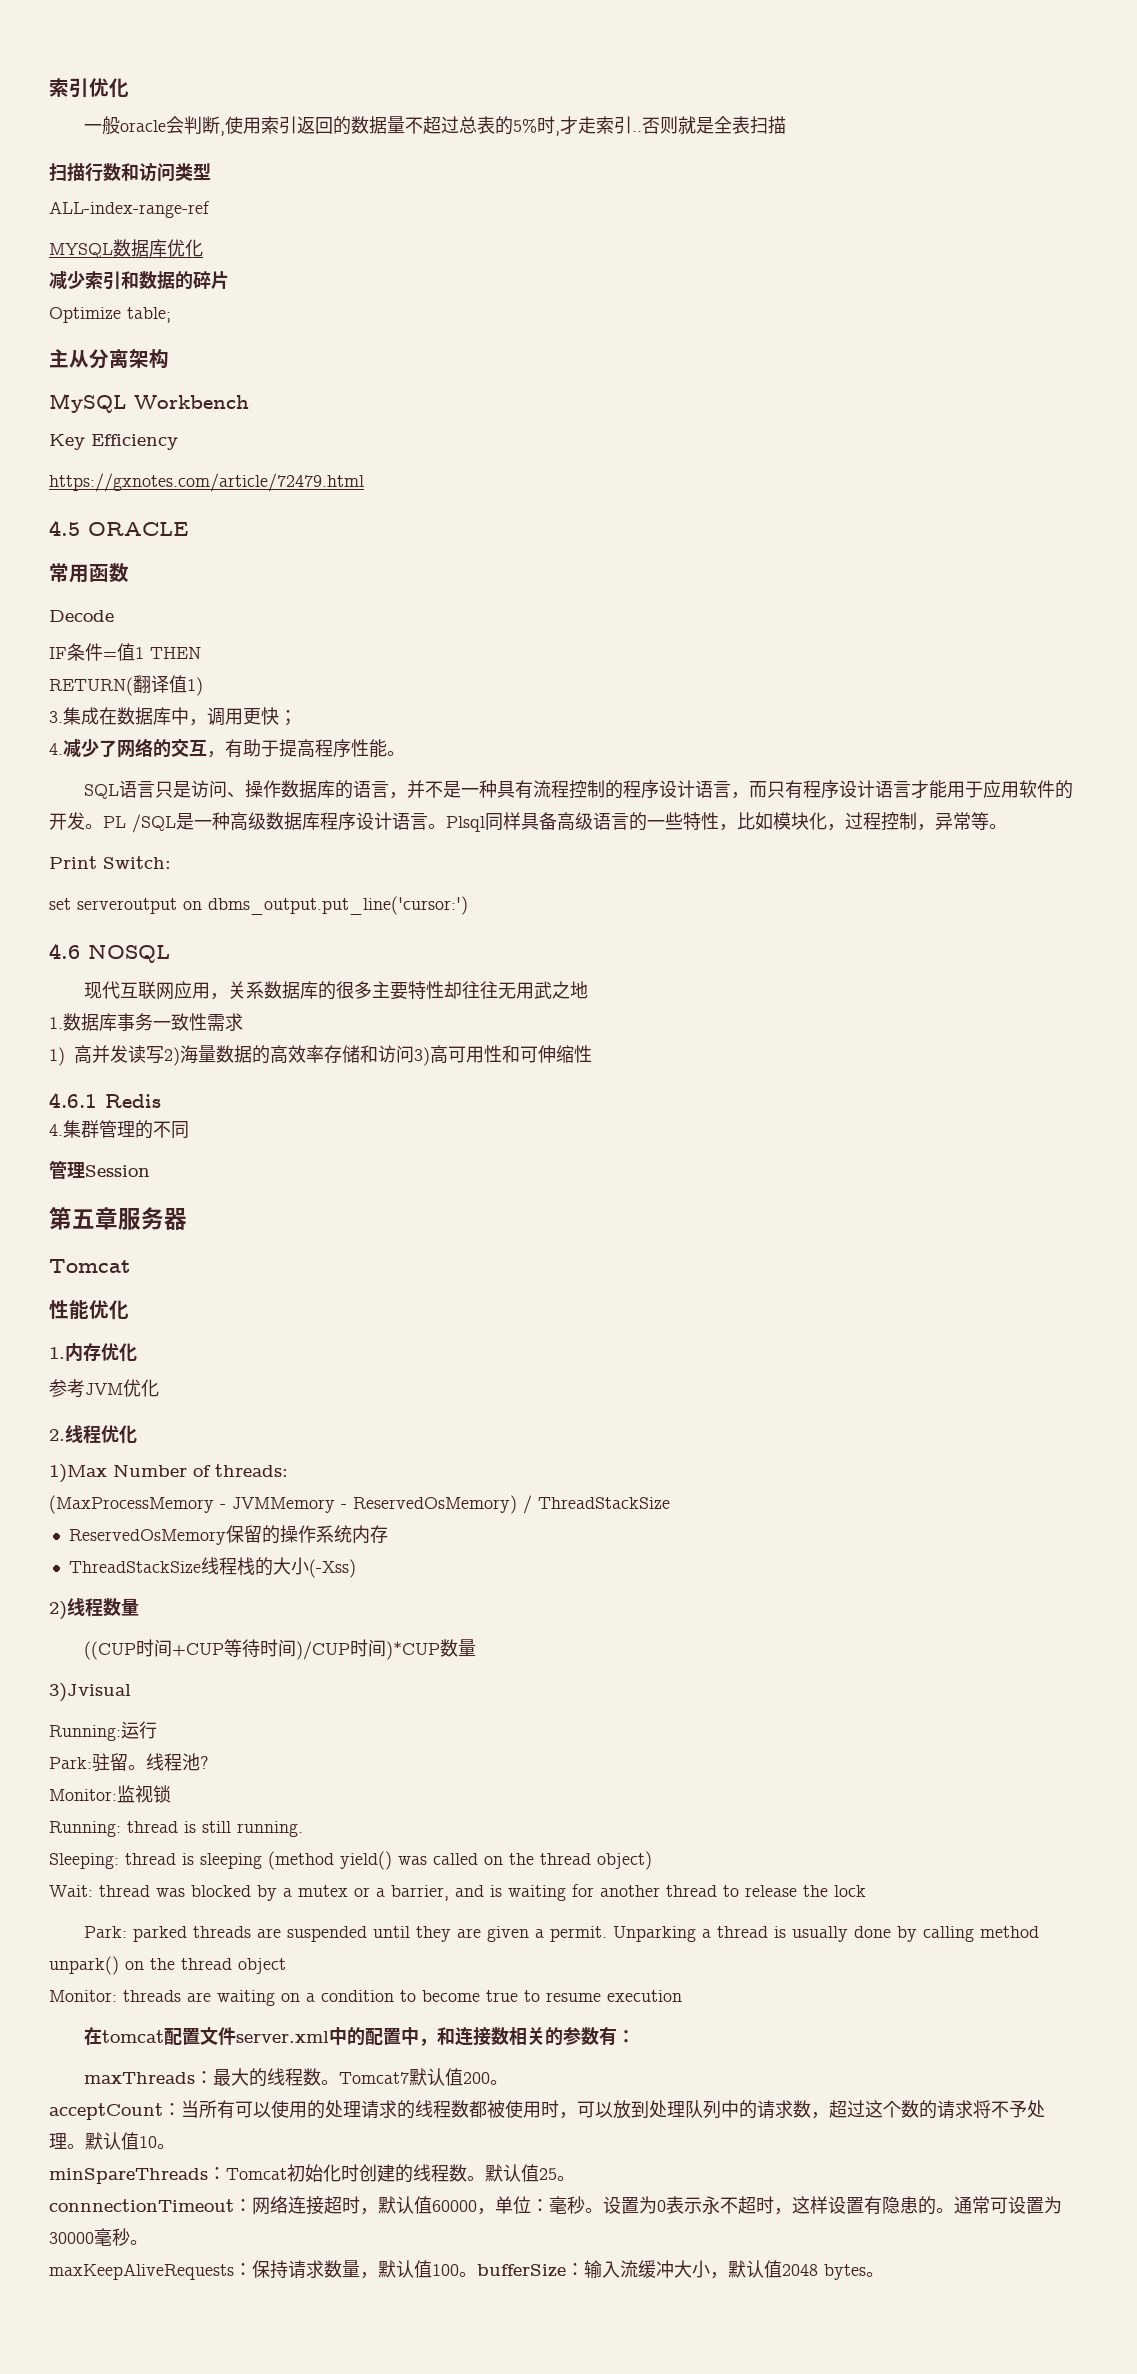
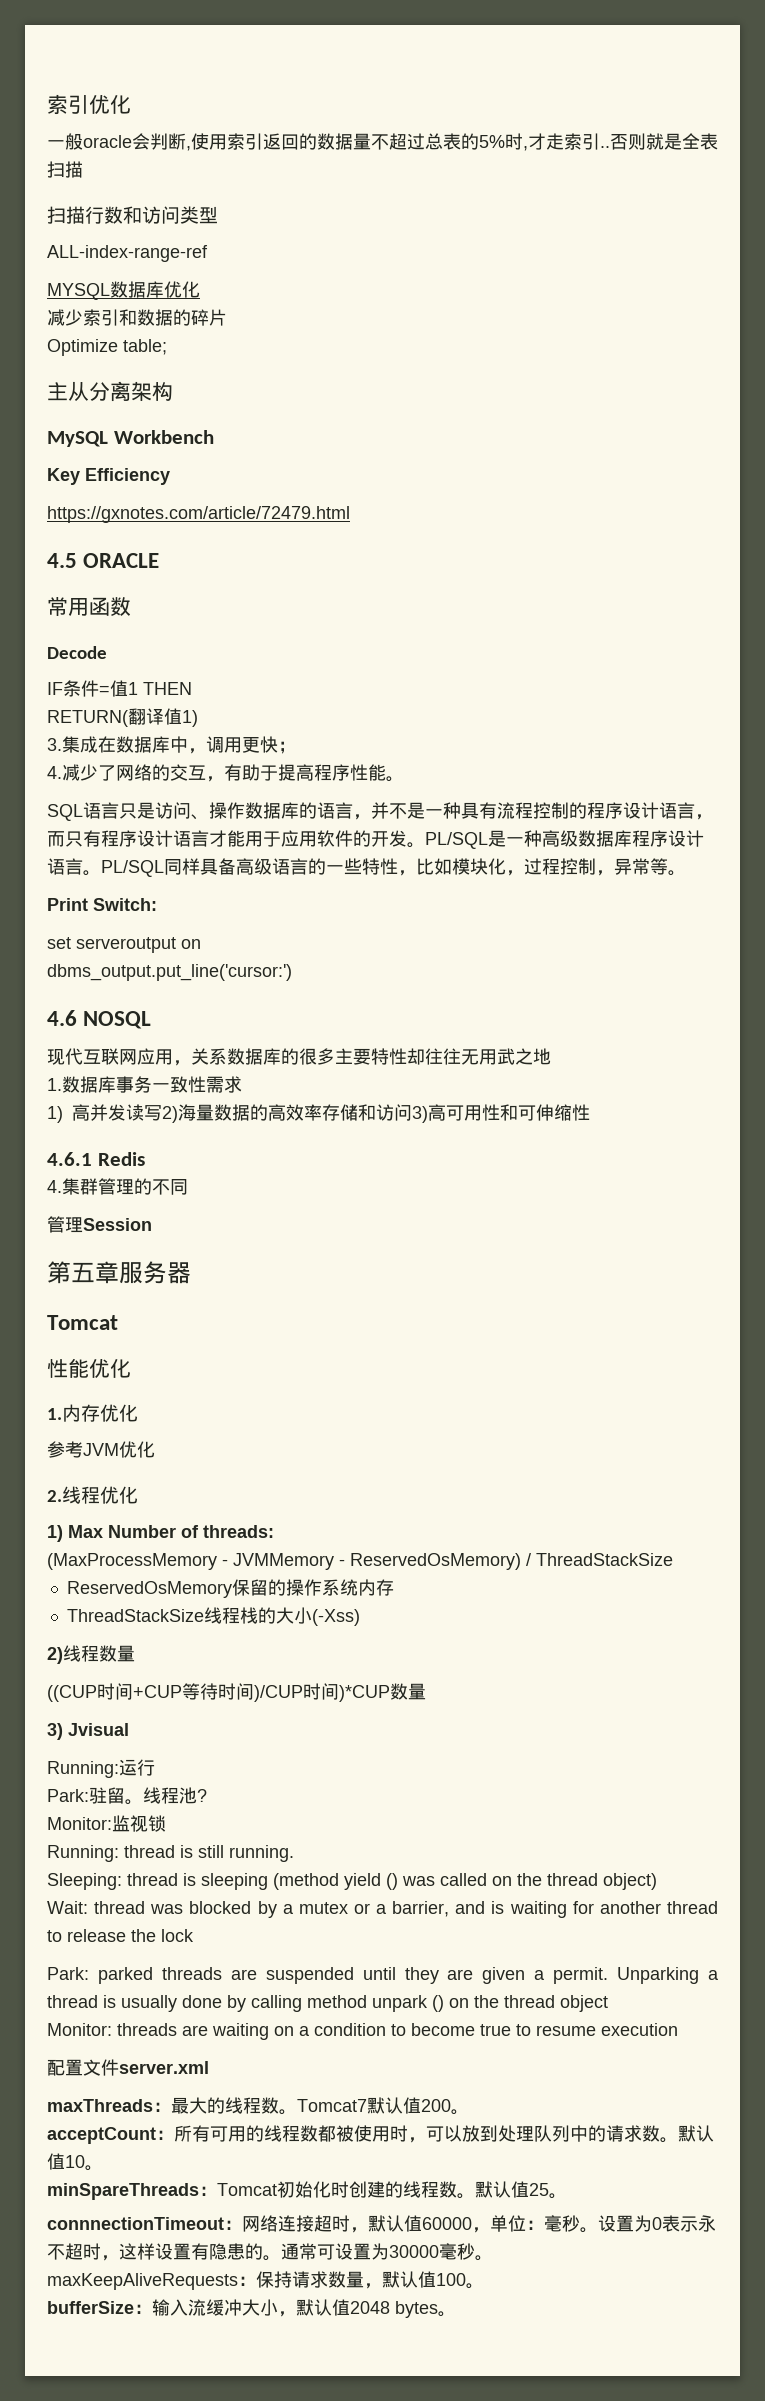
[103,814,176,833] PL /SQL -> [425,832,488,849] PL/SQL
[446,816,485,832] Plsql -> [101,860,164,877] PL/SQL
(202, 905) none -> (201, 944) //
[49,1464,107,1483] 1)Max -> [47,1525,103,1542] 1) Max
[49,1683,131,1702] 3)Jvisual -> [47,1723,129,1740] 3) Jvisual
[340,1851,392,1870] yield() -> [344,1873,398,1890] yield ()
[49,1956,119,1975] unpark() -> [372,1995,444,2012] unpark ()
[83,2027,164,2045] 在tomcat -> (678, 2029) none
[328,2027,635,2046] 中的配置中，和连接数相关的参数有： -> (209, 2067) none
[181,2100,397,2119] 当所有可以使用的处理请求 -> [174,2125,246,2142] 所有可用
[811,2100,1045,2119] [49,2133,67,2149] ，超过这个数的请求将不予处理 -> (660, 2133) none
(477, 2274) none -> (484, 2286) //

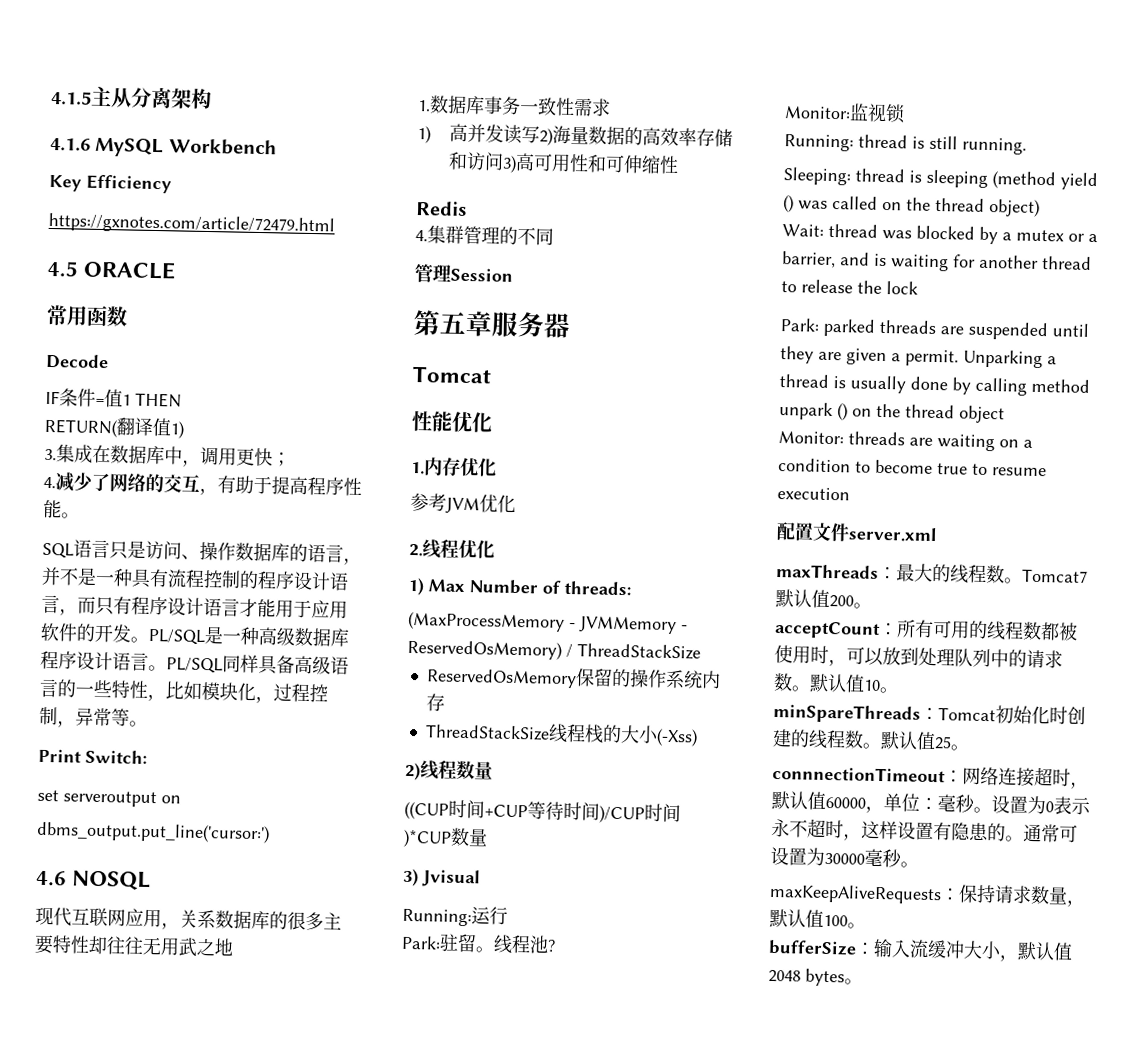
[47,94,131,115] [47,133,718,151] [47,161,83,178] [47,206,218,224] [47,245,208,262] [47,281,200,300] [47,309,227,326] [47,339,167,356] 索引优化 // 一般oracle会判断,使用索引返回的数据量不超过总表的5%时,才走索引..否则就是全表扫描 // 扫描行数和访问类型 // ALL-index-range-ref // MYSQL数据库优化 // 减少索引和数据的碎片 // Optimize table; // -> [51,90,92,105] 4.1.5
(173, 391) none -> [50,137,91,151] 4.1.6
[47,1152,92,1166] 4.6.1 -> (679, 165) none

